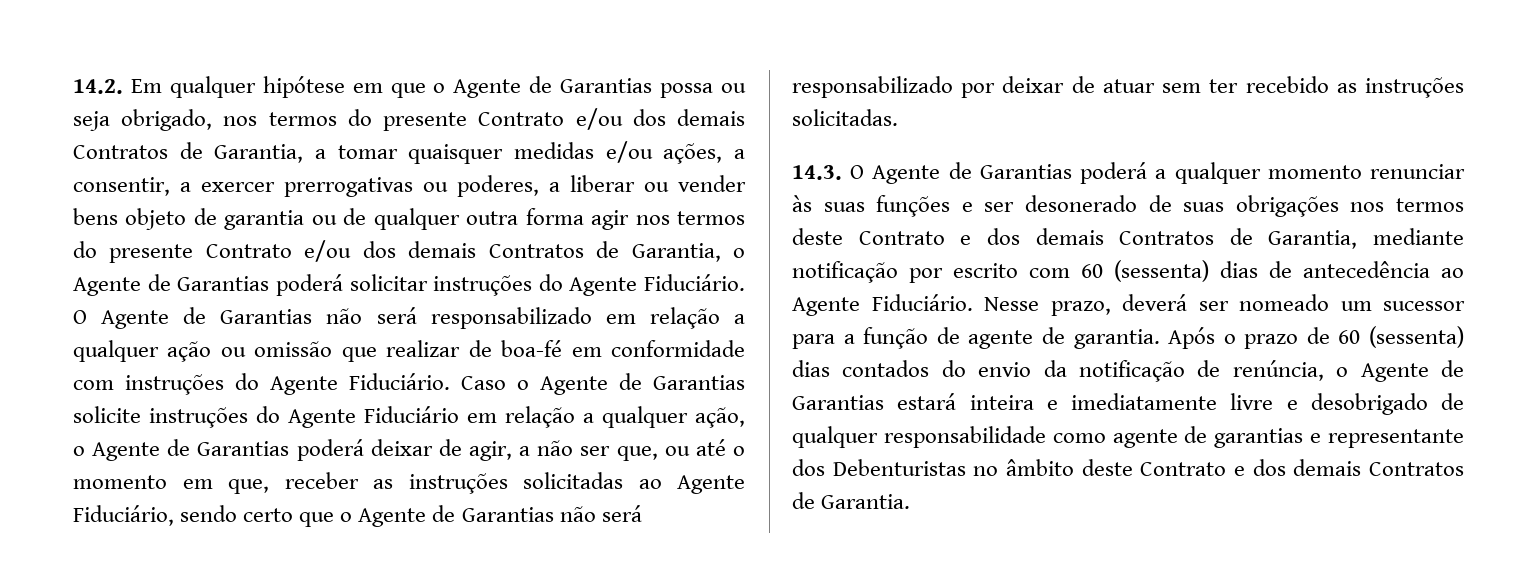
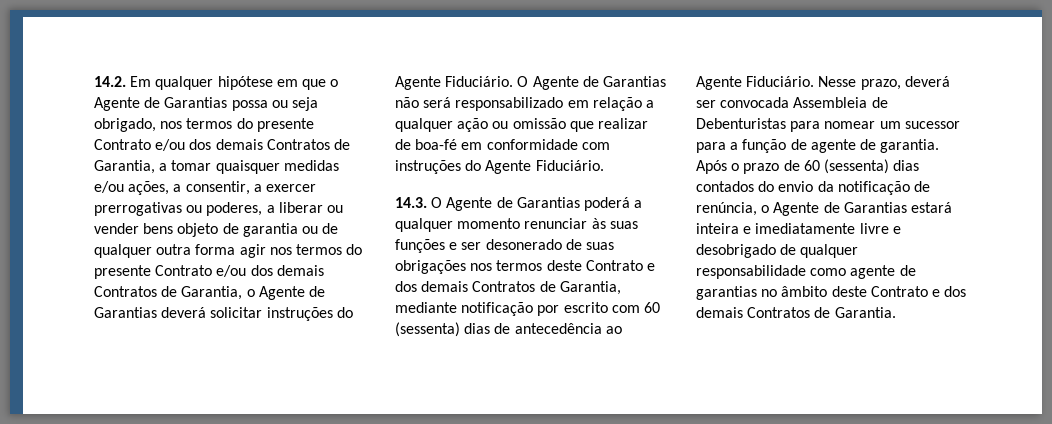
[275,274,343,296] poderá -> [161,307,207,318] deverá
[461,373,745,395] [73,406,745,428] [73,439,745,461] [73,472,745,494] [73,505,642,527] [792,76,1464,98] [792,109,898,126] Caso o Agente de Garantias solicite instruções do Agente Fiduciário em relação a qualquer ação, o Agente de Garantias poderá deixar de agir, a não ser que, ou até o momento em que, receber as instruções solicitadas ao Agente Fiduciário, sendo certo que o Agente de Garantias não será responsabilizado por deixar de atuar sem ter recebido as instruções solicitadas. -> (604, 165) none
[1239,294,1329,311] nomeado -> [720,97,888,108] [696,118,876,132] convocada Assembleia de Debenturistas para nomear
[1310,429,1464,448] [792,459,966,476] e representante dos Debenturistas -> (757, 293) none

